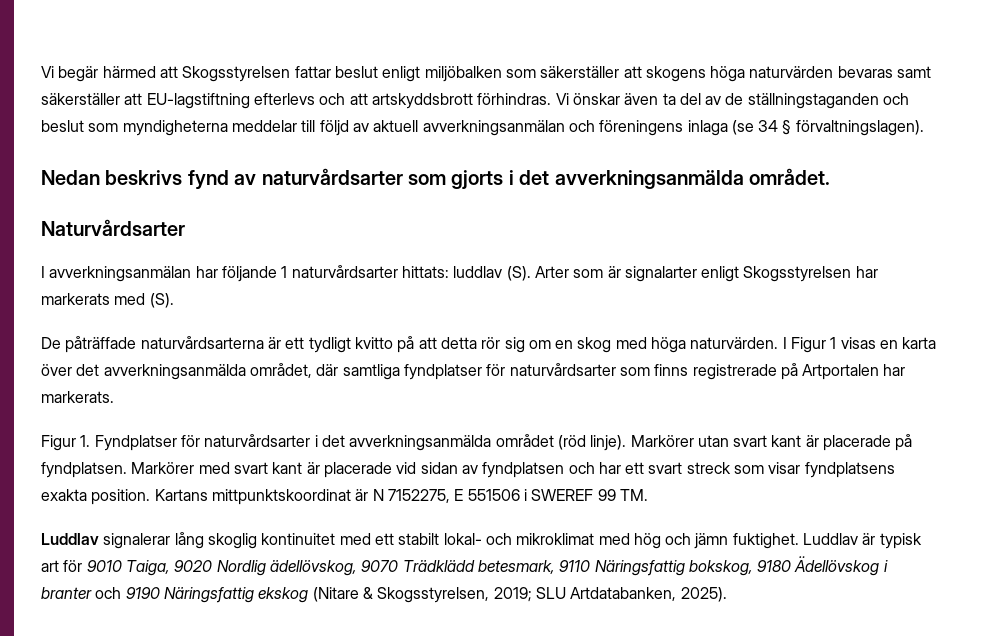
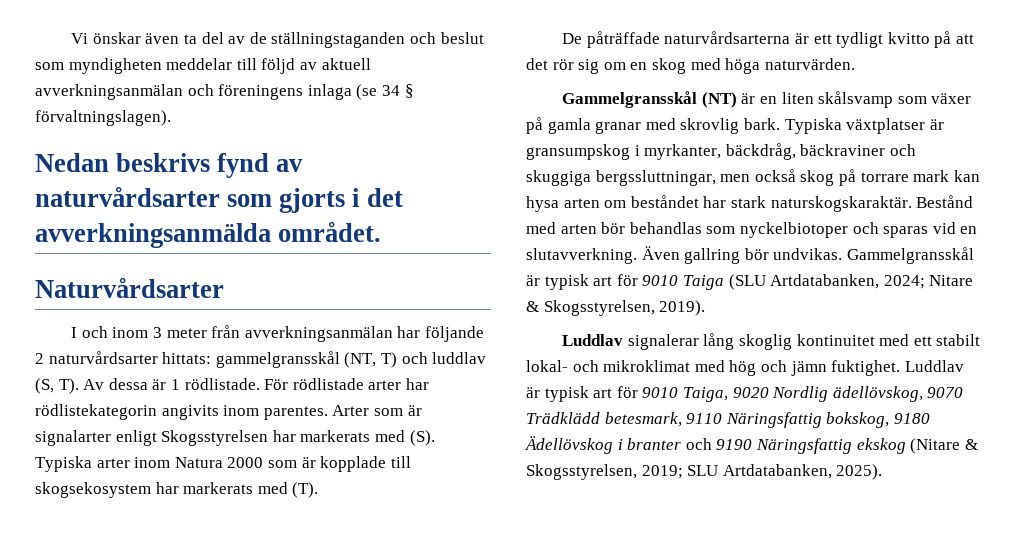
[41,66,932,82] [41,93,569,109] Vi begär härmed att Skogsstyrelsen fattar beslut enligt miljöbalken som säkerställer att skogens höga naturvärden bevaras samt säkerställer att EU-lagstiftning efterlevs och att artskyddsbrott förhindras. Vi -> [71,33,89,44] Vi
[122,120,228,136] myndigheterna -> [68,58,162,74] myndigheten
(45, 272) none -> [81,325,241,338] och inom 3 meter från
[281,266,288,278] 1 -> [35,353,44,364] 2
[453,266,531,281] luddlav (S). -> [215,351,487,368] [35,378,429,394] [35,404,328,420] gammelgransskål (NT, T) och luddlav (S, T). Av dessa är 1 rödlistade. För rödlistade arter har rödlistekategorin angivits inom parentes.
(174, 300) none -> [35,456,411,472] [35,482,319,498] Typiska arter inom Natura 2000 som är kopplade till skogsekosystem har markerats med (T).
[440,337,477,349] detta -> [526,58,548,70] det
[782,337,937,353] [41,363,906,380] [41,391,114,403] [41,434,913,451] [41,462,895,478] [41,489,648,505] I Figur 1 visas en karta över det avverkningsanmälda området, där samtliga fyndplatser för naturvårdsarter som finns registrerade på Artportalen har markerats. // Figur 1. Fyndplatser för naturvårdsarter i det avverkningsanmälda området (röd linje). Markörer utan svart kant är placerade på fyndplatsen. Markörer med svart kant är placerade vid sidan av fyndplatsen och har ett svart streck som visar fyndplatsens exakta position. Kartans mittpunktskoordinat är N 7152275, E 551506 i SWEREF 99 TM. -> [562,91,972,108] [526,117,944,134] [526,143,916,160] [526,169,980,186] [526,195,974,212] [526,222,978,238] [526,246,974,264] [526,274,974,290] [526,300,706,316] // Gammelgransskål (NT) är en liten skålsvamp som växer på gamla granar med skrovlig bark. Typiska växtplatser är gransumpskog i myrkanter, bäckdråg, bäckraviner och skuggiga bergssluttningar, men också skog på torrare mark kan hysa arten om beståndet har stark naturskogskaraktär. Bestånd med arten bör behandlas som nyckelbiotoper och sparas vid en slutavverkning. Även gallring bör undvikas. Gammelgransskål är typisk art för 9010 Taiga (SLU Artdatabanken, 2024; Nitare & Skogsstyrelsen, 2019).

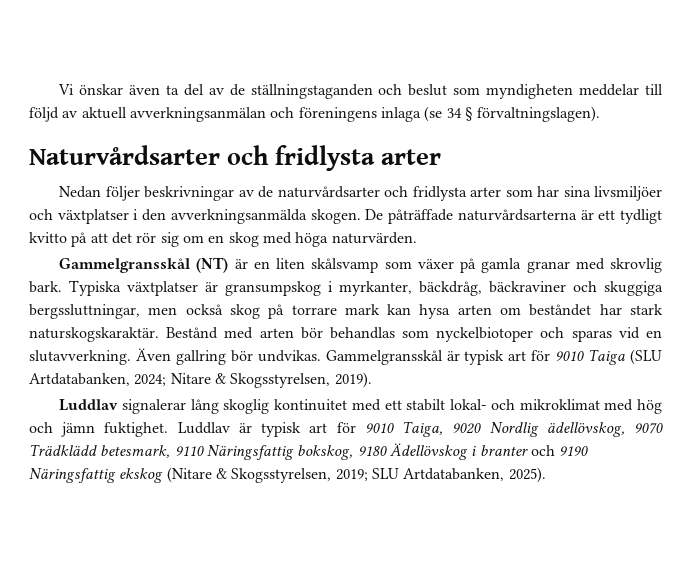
[35,153,304,178] [35,186,403,213] [35,221,382,248] [35,277,224,298] [71,325,484,342] [35,351,487,368] [35,378,429,394] [35,404,422,420] [35,430,435,446] [35,456,411,472] [35,482,319,498] Nedan beskrivs fynd av naturvårdsarter som gjorts i det avverkningsanmälda området. // Naturvårdsarter // I och inom 3 meter från avverkningsanmälan har följande 2 naturvårdsarter hittats: gammelgransskål (NT, T) och luddlav (S, T). Av dessa är 1 rödlistade. För rödlistade arter har rödlistekategorin angivits inom parentes. Arter som är signalarter enligt Skogsstyrelsen har markerats med (S). Typiska arter inom Natura 2000 som är kopplade till skogsekosystem har markerats med (T). // -> [29,145,442,171] [59,186,662,201] [29,209,361,224] Naturvårdsarter och fridlysta arter // Nedan följer beskrivningar av de naturvårdsarter och fridlysta arter som har sina livsmiljöer och växtplatser i den avverkningsanmälda skogen.

